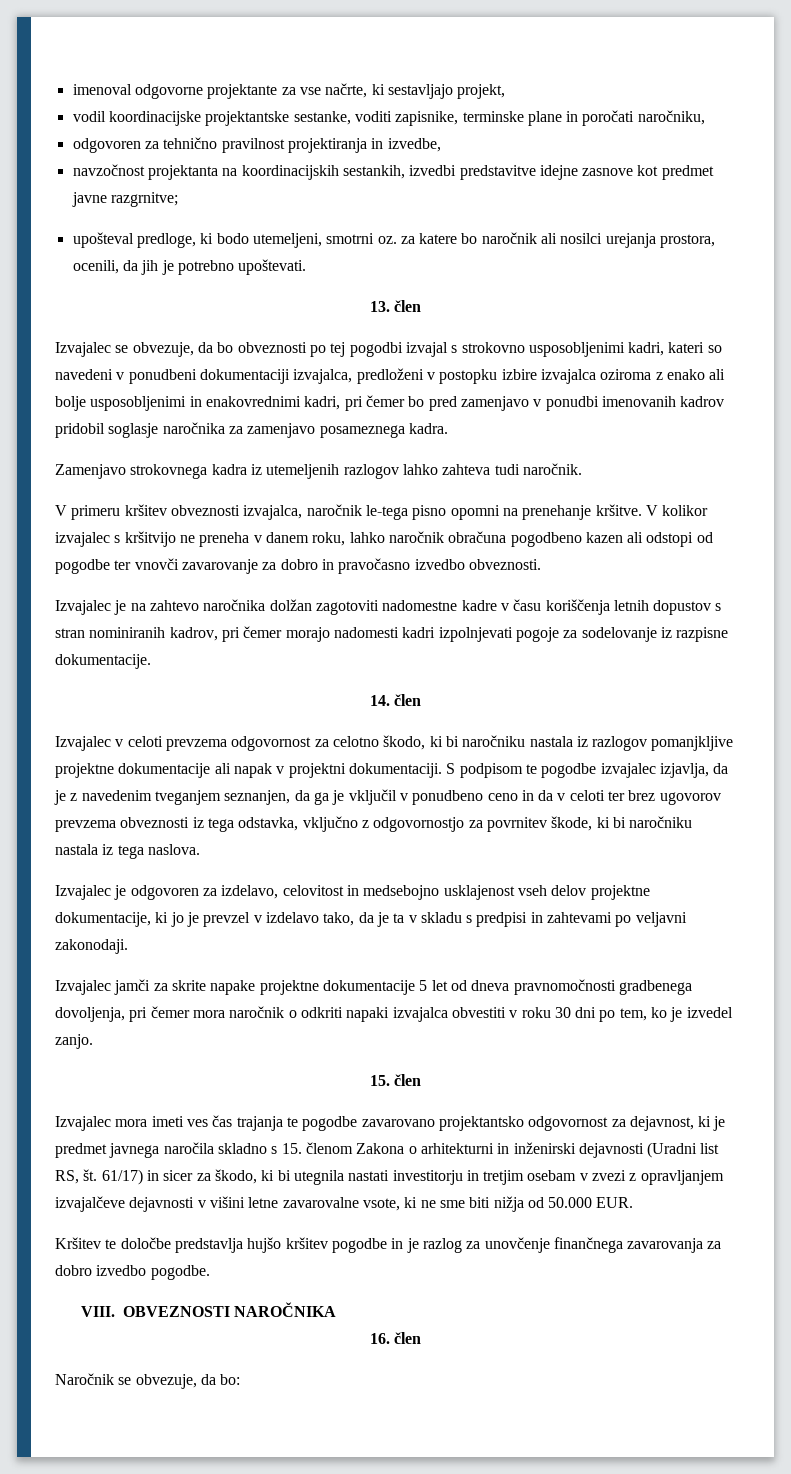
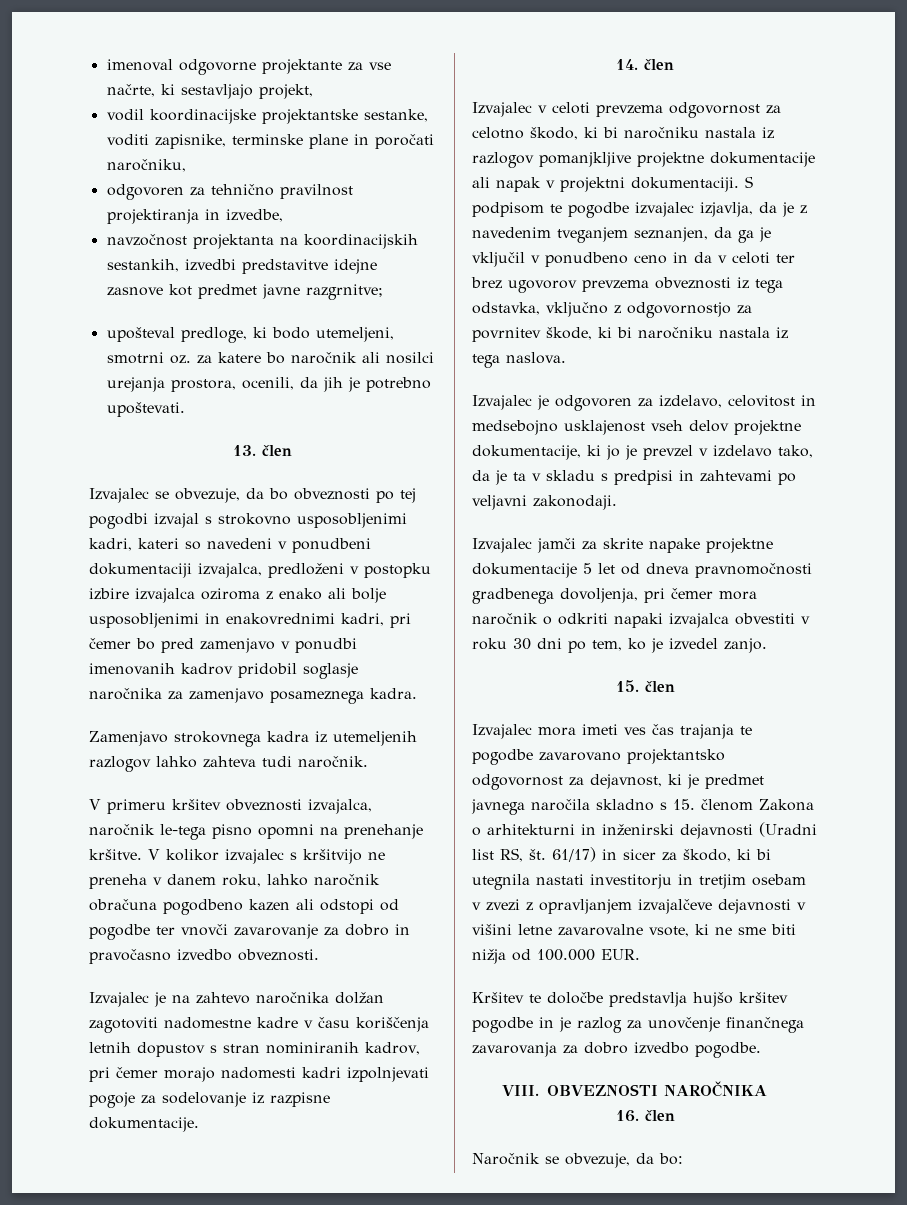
[548,1197,593,1208] 50.000 -> [537,949,595,961] 100.000

